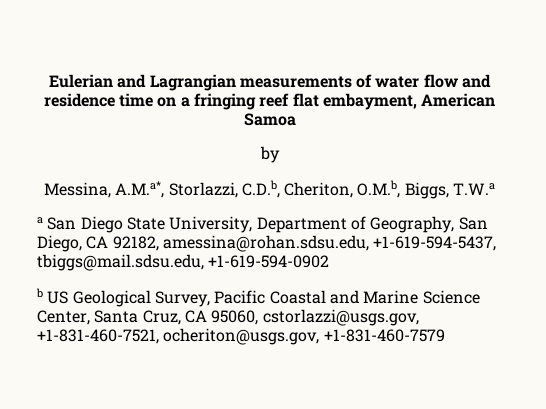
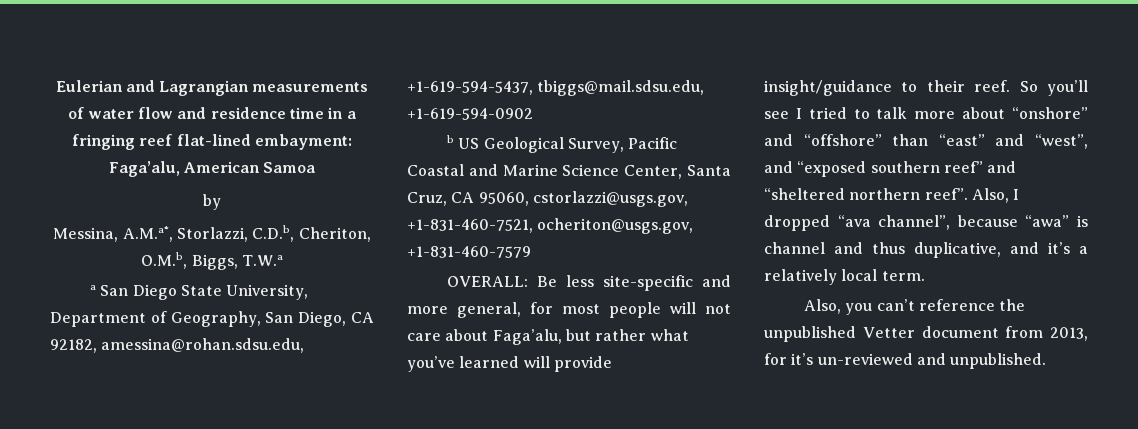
[157,97,177,107] on -> [327,107,344,119] in
[292,93,417,110] flat embayment, -> [176,134,352,150] [108,161,180,177] flat-lined embayment: Faga’alu,
(445, 335) none -> [447,275,731,291] [407,302,731,318] [407,329,689,345] [407,356,612,372] [764,80,1088,96] [764,107,1088,119] [764,134,1088,149] [764,161,1017,177] [764,188,1020,203] [764,215,1088,231] [764,242,1088,258] [764,269,925,285] [804,299,1026,315] [764,326,1088,342] [764,353,1047,369] // OVERALL: Be less site-specific and more general, for most people will not care about Faga’alu, but rather what you’ve learned will provide insight/guidance to their reef. So you’ll see I tried to talk more about “onshore” and “offshore” than “east” and “west”, and “exposed southern reef” and “sheltered northern reef”. Also, I dropped “ava channel”, because “awa” is channel and thus duplicative, and it’s a relatively local term. // Also, you can’t reference the unpublished Vetter document from 2013, for it’s un-reviewed and unpublished.

